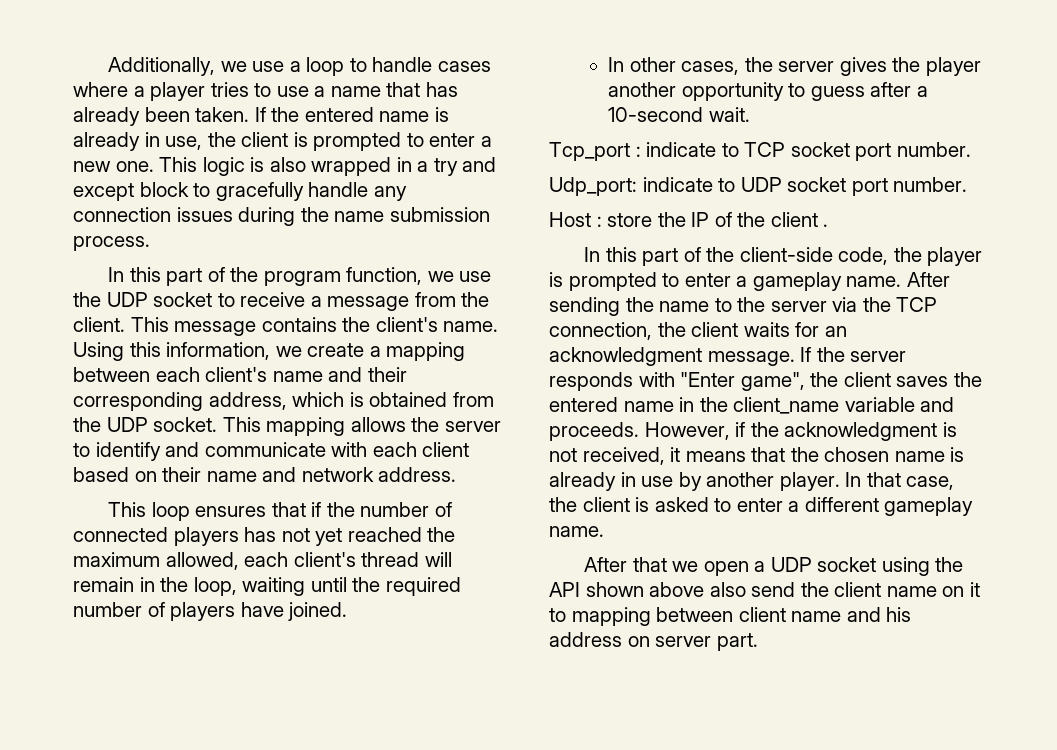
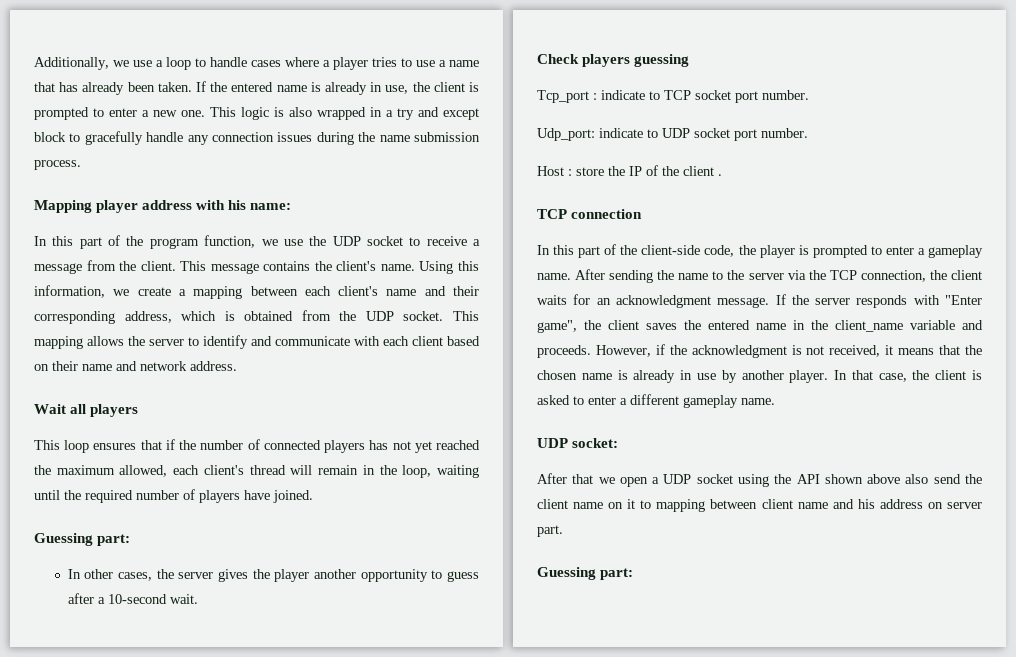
(150, 243) none -> [34,200,292,213] // Mapping player address with his name:
(457, 474) none -> [34,404,139,417] // Wait all players
(348, 611) none -> [34,533,131,546] // Guessing part:
(750, 114) none -> [537,54,690,67] // Check players guessing
(829, 225) none -> [537,209,643,219] // TCP connection
(604, 531) none -> [537,438,619,448] // UDP socket:
(758, 642) none -> [537,567,634,580] // Guessing part:

